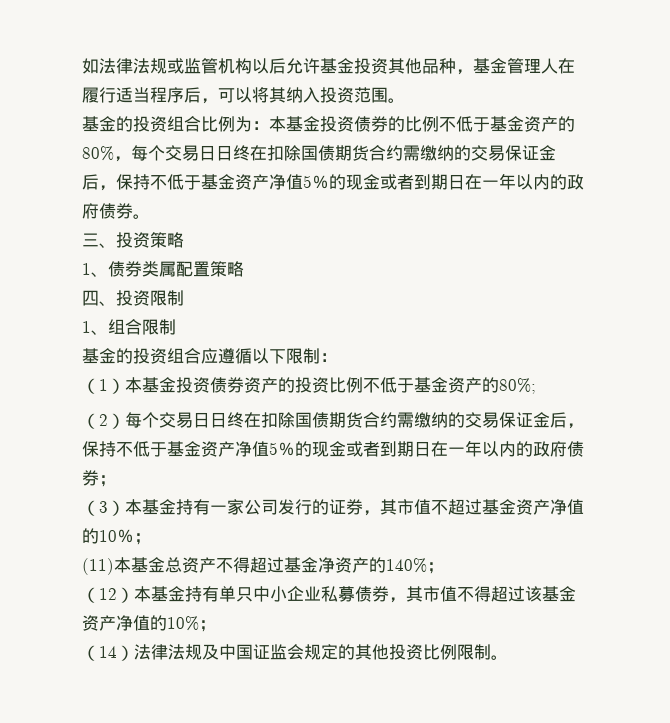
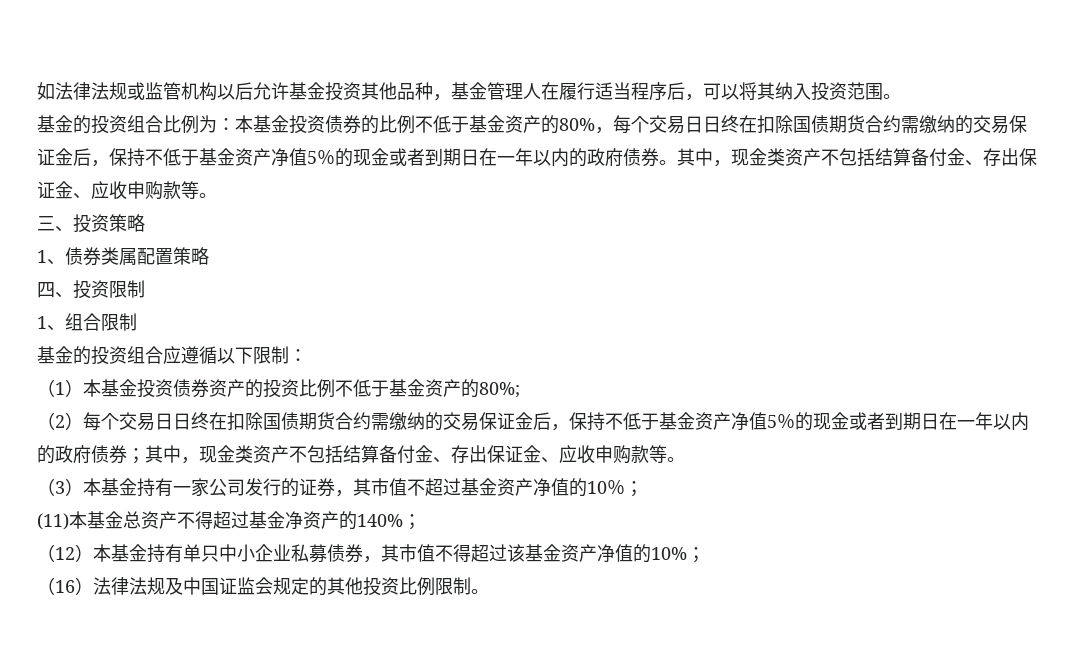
(150, 216) none -> [677,148,1037,167] [37,181,217,200] 其中，现金类资产不包括结算备付金、存出保证金、应收申购款等。
(116, 481) none -> [145,445,685,464] 其中，现金类资产不包括结算备付金、存出保证金、应收申购款等。
[99,646,117,658] 14 -> [55,580,75,593] 16

